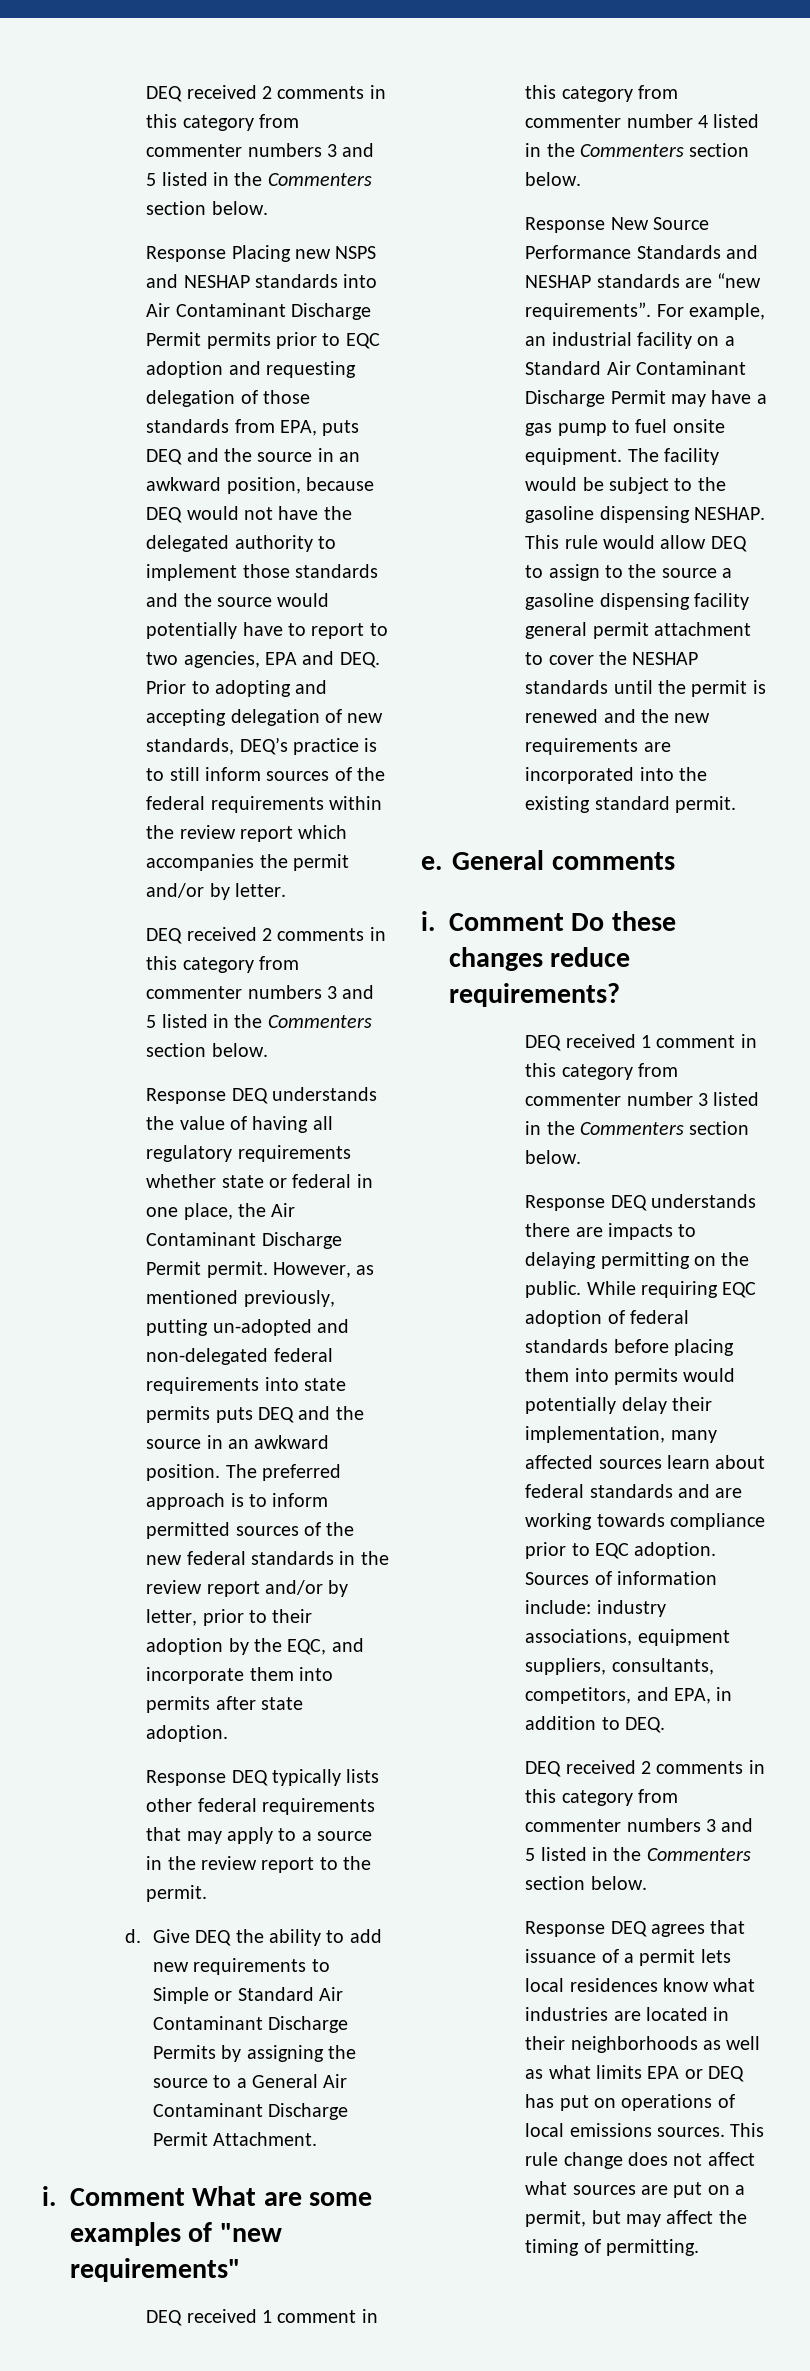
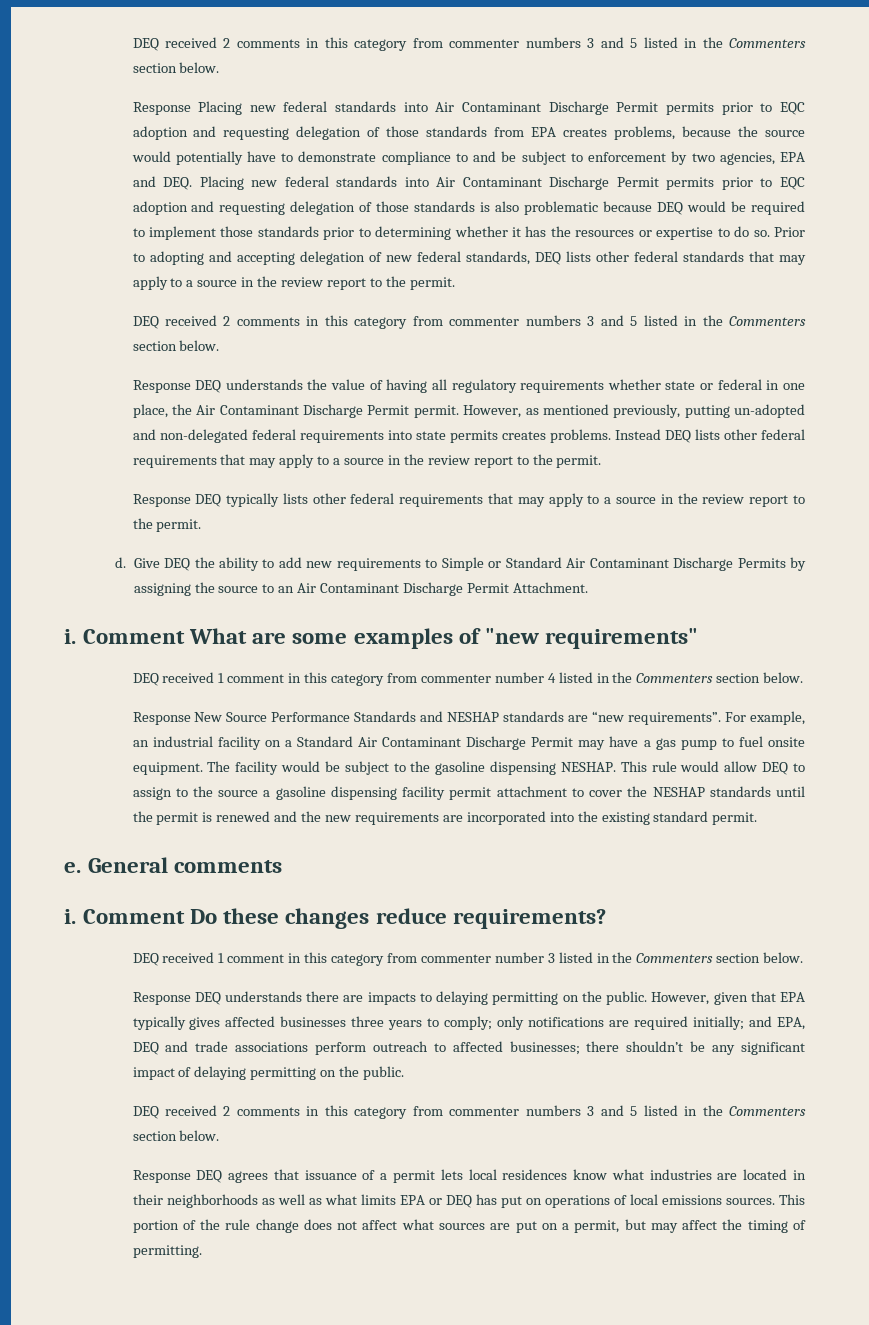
[335,246,377,259] [146,274,250,288] NSPS and NESHAP -> [283,101,328,112] federal
[279,420,360,436] [146,448,361,465] [146,477,374,494] [146,506,352,523] [146,535,336,552] [146,564,378,581] [146,593,179,607] EPA, puts DEQ and the source in an awkward position, because DEQ would not have the delegated authority to implement those standards and -> [531,126,732,140] EPA creates problems, because
[311,623,388,639] report to -> [298,151,688,165] demonstrate compliance to and be subject to enforcement by
(380, 660) none -> [199,176,805,190] [132,201,805,215] [132,226,770,240] Placing new federal standards into Air Contaminant Discharge Permit permits prior to EQC adoption and requesting delegation of those standards is also problematic because DEQ would be required to implement those standards prior to determining whether it has the resources or expertise to do so.
[146,737,378,755] [146,767,386,781] [146,796,382,813] [146,825,348,842] [146,854,349,871] [146,883,286,900] standards, DEQ’s practice is to still inform sources of the federal requirements within the review report which accompanies the permit and/or by letter. -> [416,251,806,265] [132,276,455,290] federal standards, DEQ lists other federal standards that may apply to a source in the review report to the permit.
[215,1406,364,1423] [146,1435,330,1449] [146,1464,341,1481] [146,1493,329,1510] [146,1522,355,1539] [146,1551,389,1565] [146,1580,349,1597] [146,1609,313,1626] [146,1638,364,1655] [146,1667,333,1684] [146,1696,303,1713] [146,1725,229,1742] puts DEQ and the source in an awkward position. The preferred approach is to inform permitted sources of the new federal standards in the review report and/or by letter, prior to their adoption by the EQC, and incorporate them into permits after state adoption. -> [501,429,805,443] [132,454,602,468] creates problems. Instead DEQ lists other federal requirements that may apply to a source in the review report to the permit.
[236,2074,319,2088] a General -> [278,586,295,593] an
[525,622,588,639] general -> (446, 793) none
[586,1281,757,1298] [525,1310,689,1327] [525,1339,734,1356] [525,1368,736,1385] [525,1397,712,1414] [525,1426,717,1443] [525,1455,766,1469] [525,1484,743,1498] [525,1513,765,1530] [525,1542,717,1559] [525,1571,717,1585] [525,1600,666,1617] [525,1629,730,1646] [525,1658,714,1675] [525,1687,733,1704] [525,1716,665,1733] While requiring EQC adoption of federal standards before placing them into permits would potentially delay their implementation, many affected sources learn about federal standards and are working towards compliance prior to EQC adoption. Sources of information include: industry associations, equipment suppliers, consultants, competitors, and EPA, in addition to DEQ. -> [651,991,805,1005] [132,1016,805,1030] [132,1041,806,1055] [132,1066,405,1080] However, given that EPA typically gives affected businesses three years to comply; only notifications are required initially; and EPA, DEQ and trade associations perform outreach to affected businesses; there shouldn’t be any significant impact of delaying permitting on the public.
(765, 2130) none -> [132,1219,221,1233] portion of the

